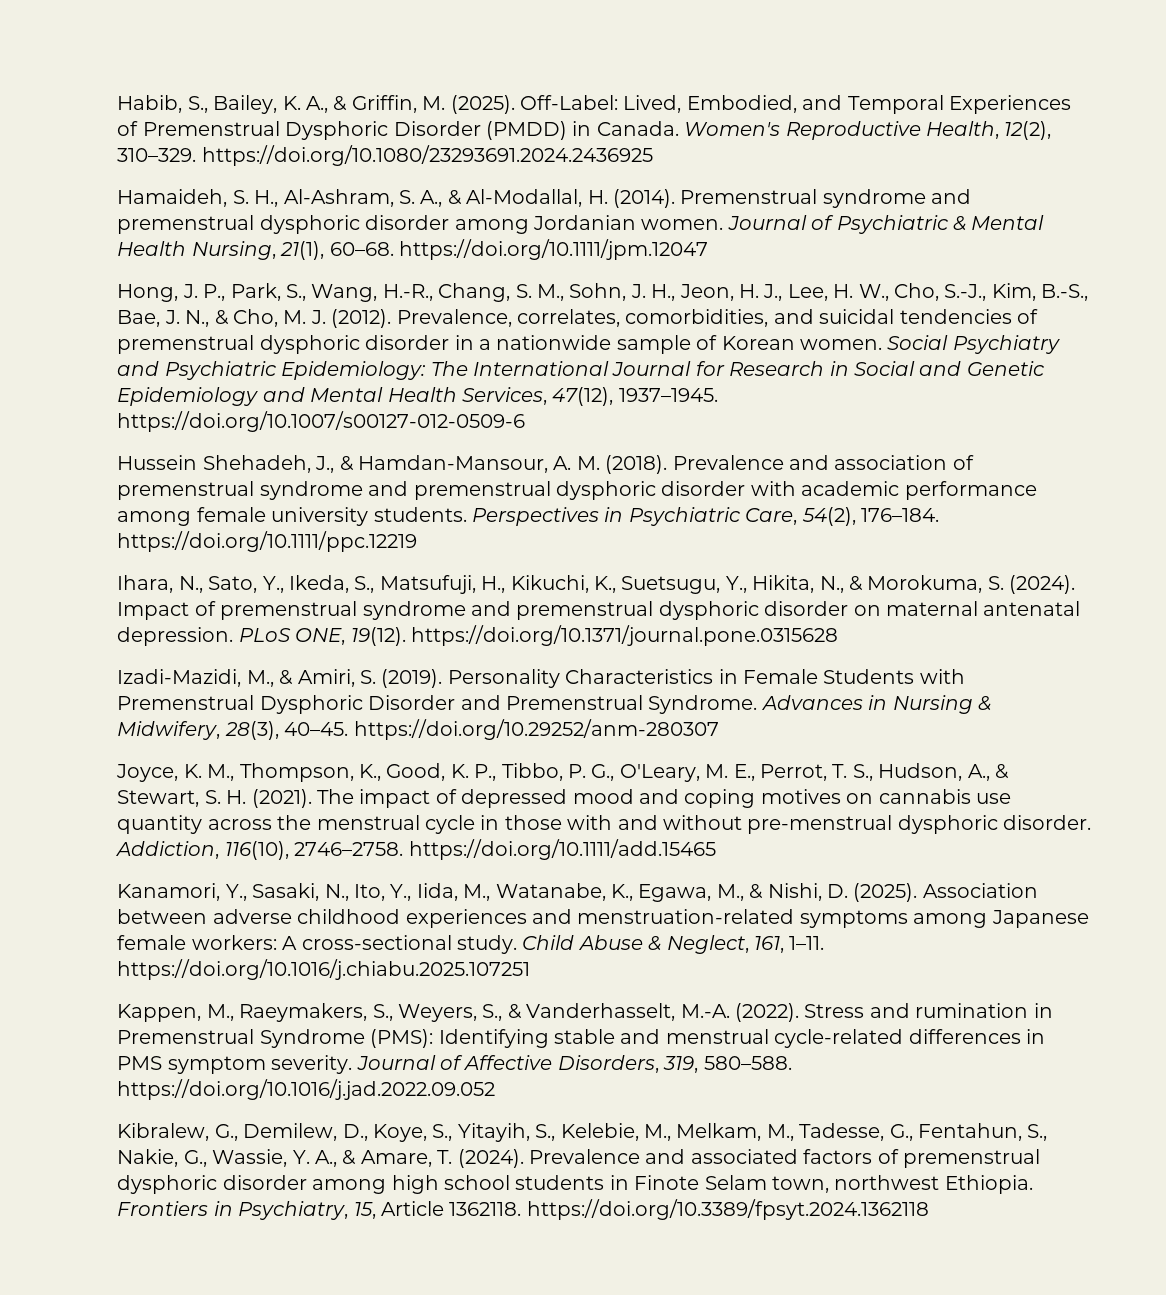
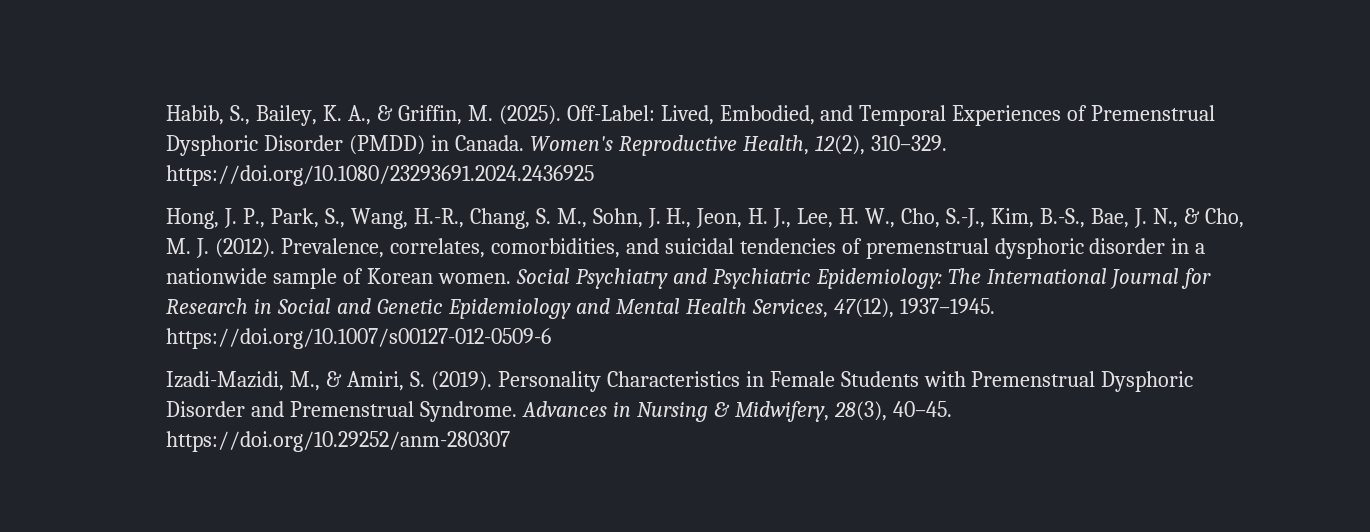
[117,189,972,208] [117,215,1045,234] [117,239,709,260] // Hamaideh, S. H., Al-Ashram, S. A., & Al-Modallal, H. (2014). Premenstrual syndrome and premenstrual dysphoric disorder among Jordanian women. Journal of Psychiatric & Mental Health Nursing, 21(1), 60–68. https://doi.org/10.1111/jpm.12047 -> (595, 175) none
[117,455,974,474] [117,481,1037,500] [117,507,940,526] [117,531,418,552] [117,575,1076,594] [117,601,1081,620] [117,625,839,646] // Hussein Shehadeh, J., & Hamdan-Mansour, A. M. (2018). Prevalence and association of premenstrual syndrome and premenstrual dysphoric disorder with academic performance among female university students. Perspectives in Psychiatric Care, 54(2), 176–184. https://doi.org/10.1111/ppc.12219 // Ihara, N., Sato, Y., Ikeda, S., Matsufuji, H., Kikuchi, K., Suetsugu, Y., Hikita, N., & Morokuma, S. (2024). Impact of premenstrual syndrome and premenstrual dysphoric disorder on maternal antenatal depression. PLoS ONE, 19(12). https://doi.org/10.1371/journal.pone.0315628 -> (552, 338) none
[116,763,1010,782] [117,789,1012,808] [117,815,1092,834] [115,839,716,860] [117,883,1038,902] [117,909,1089,928] [117,935,825,954] [117,959,531,980] [117,1003,1053,1022] [117,1029,1046,1048] [117,1055,792,1074] [117,1079,496,1100] [117,1123,1048,1142] [117,1149,1041,1168] [117,1175,1033,1194] [117,1199,929,1220] // Joyce, K. M., Thompson, K., Good, K. P., Tibbo, P. G., O'Leary, M. E., Perrot, T. S., Hudson, A., & Stewart, S. H. (2021). The impact of depressed mood and coping motives on cannabis use quantity across the menstrual cycle in those with and without pre‐menstrual dysphoric disorder. Addiction, 116(10), 2746–2758. https://doi.org/10.1111/add.15465 // Kanamori, Y., Sasaki, N., Ito, Y., Iida, M., Watanabe, K., Egawa, M., & Nishi, D. (2025). Association between adverse childhood experiences and menstruation-related symptoms among Japanese female workers: A cross-sectional study. Child Abuse & Neglect, 161, 1–11. https://doi.org/10.1016/j.chiabu.2025.107251 // Kappen, M., Raeymakers, S., Weyers, S., & Vanderhasselt, M.-A. (2022). Stress and rumination in Premenstrual Syndrome (PMS): Identifying stable and menstrual cycle-related differences in PMS symptom severity. Journal of Affective Disorders, 319, 580–588. https://doi.org/10.1016/j.jad.2022.09.052 // Kibralew, G., Demilew, D., Koye, S., Yitayih, S., Kelebie, M., Melkam, M., Tadesse, G., Fentahun, S., Nakie, G., Wassie, Y. A., & Amare, T. (2024). Prevalence and associated factors of premenstrual dysphoric disorder among high school students in Finote Selam town, northwest Ethiopia. Frontiers in Psychiatry, 15, Article 1362118. https://doi.org/10.3389/fpsyt.2024.1362118 -> (511, 441) none

